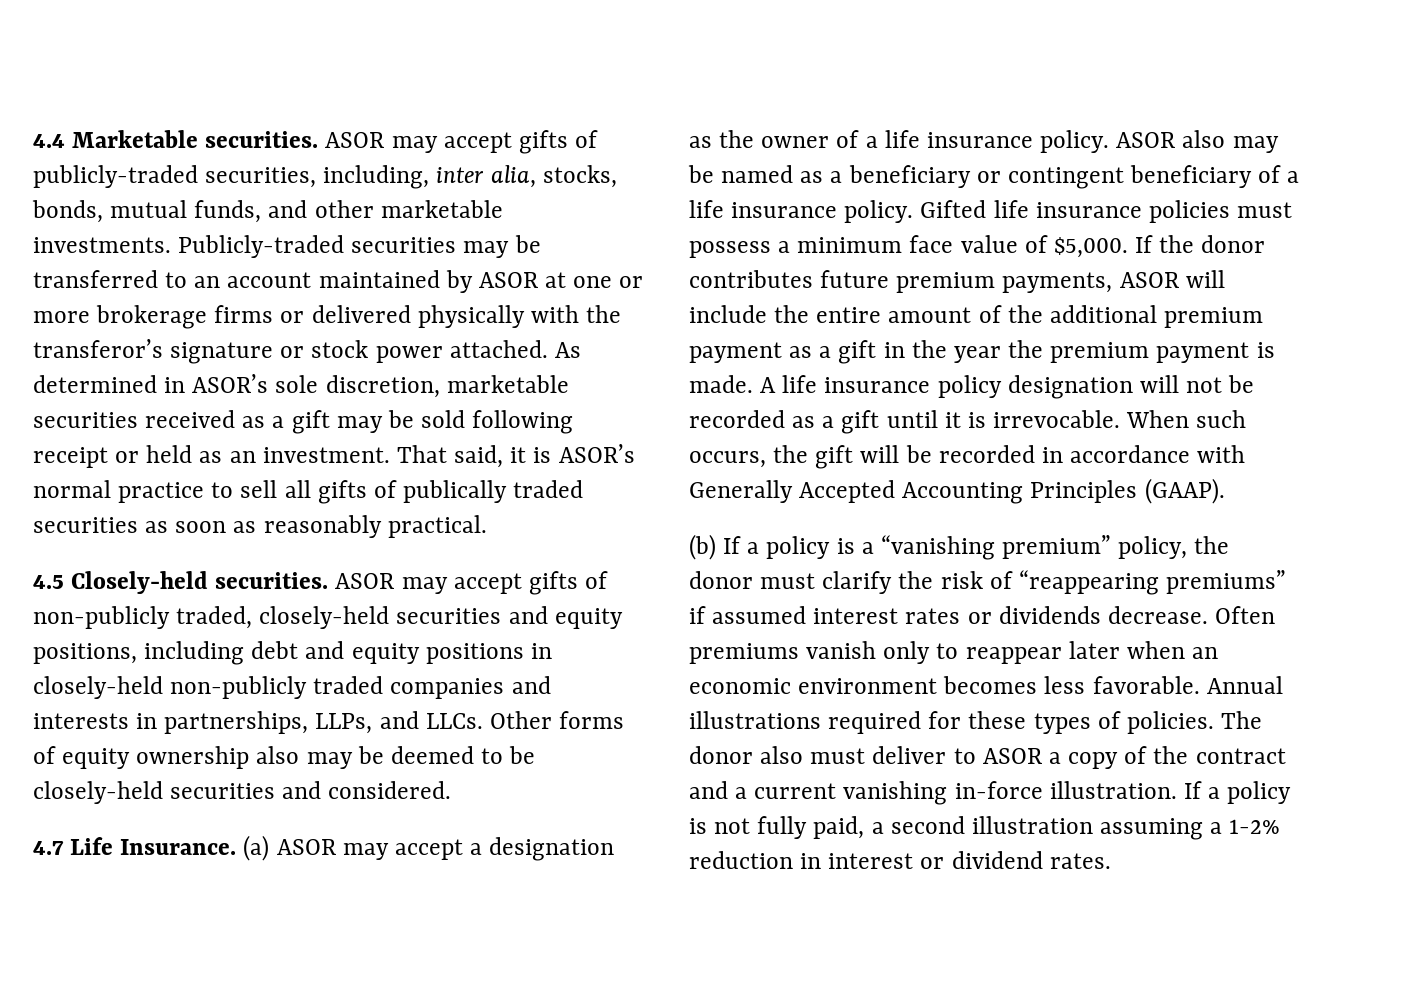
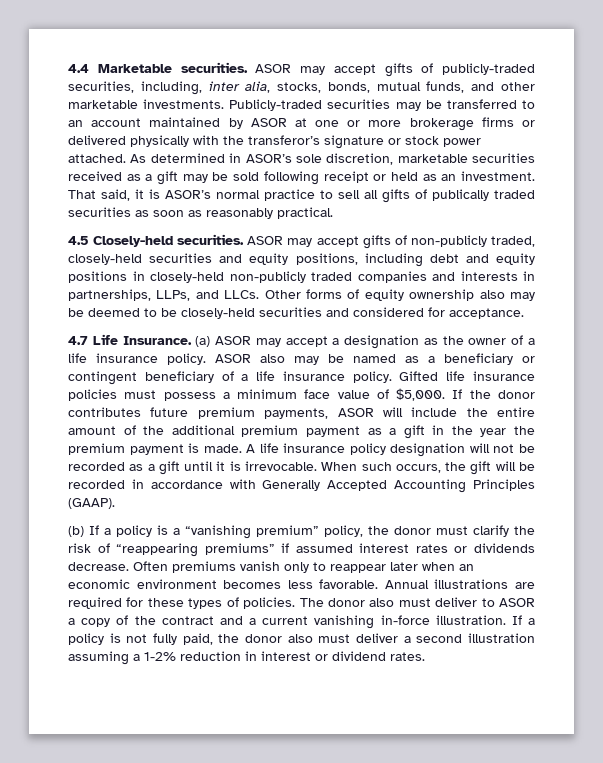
[328,781,452,799] considered. -> [353,307,524,319] considered for acceptance.
(821, 720) none -> [515,582,535,589] are
(865, 827) none -> [218,633,398,643] the donor also must deliver

